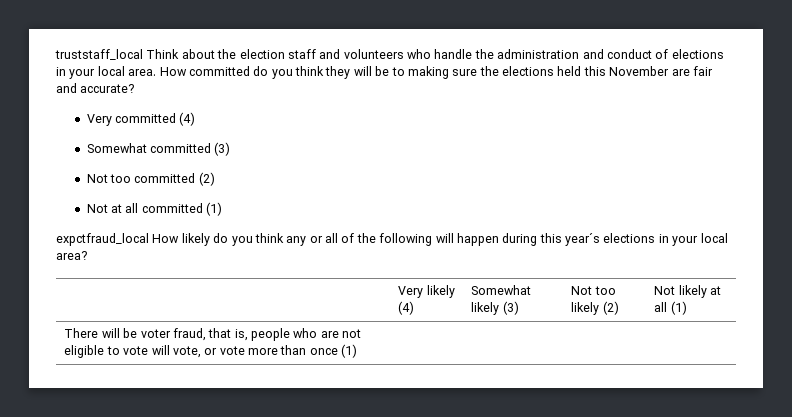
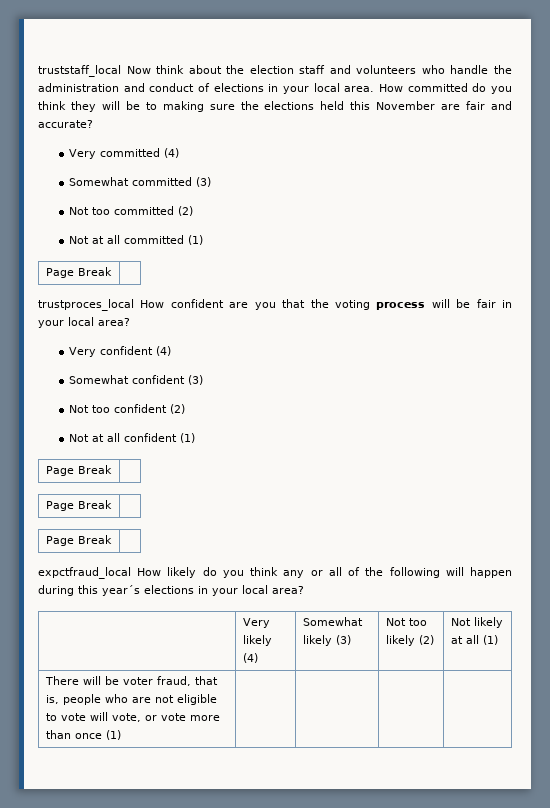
[146,49,180,59] Think -> [126,65,185,74] Now think
(223, 209) none -> [45,267,112,278] [38,299,513,311] [38,317,130,328] [69,346,172,357] [69,375,204,385] [69,404,186,414] [69,433,196,443] [45,465,112,476] [45,500,112,511] [45,535,112,546] // Page Break | // trustproces_local How confident are you that the voting process will be fair in your local area? // Very confident (4) // Somewhat confident (3) // Not too confident (2) // Not at all confident (1) // Page Break | // Page Break | // Page Break |

